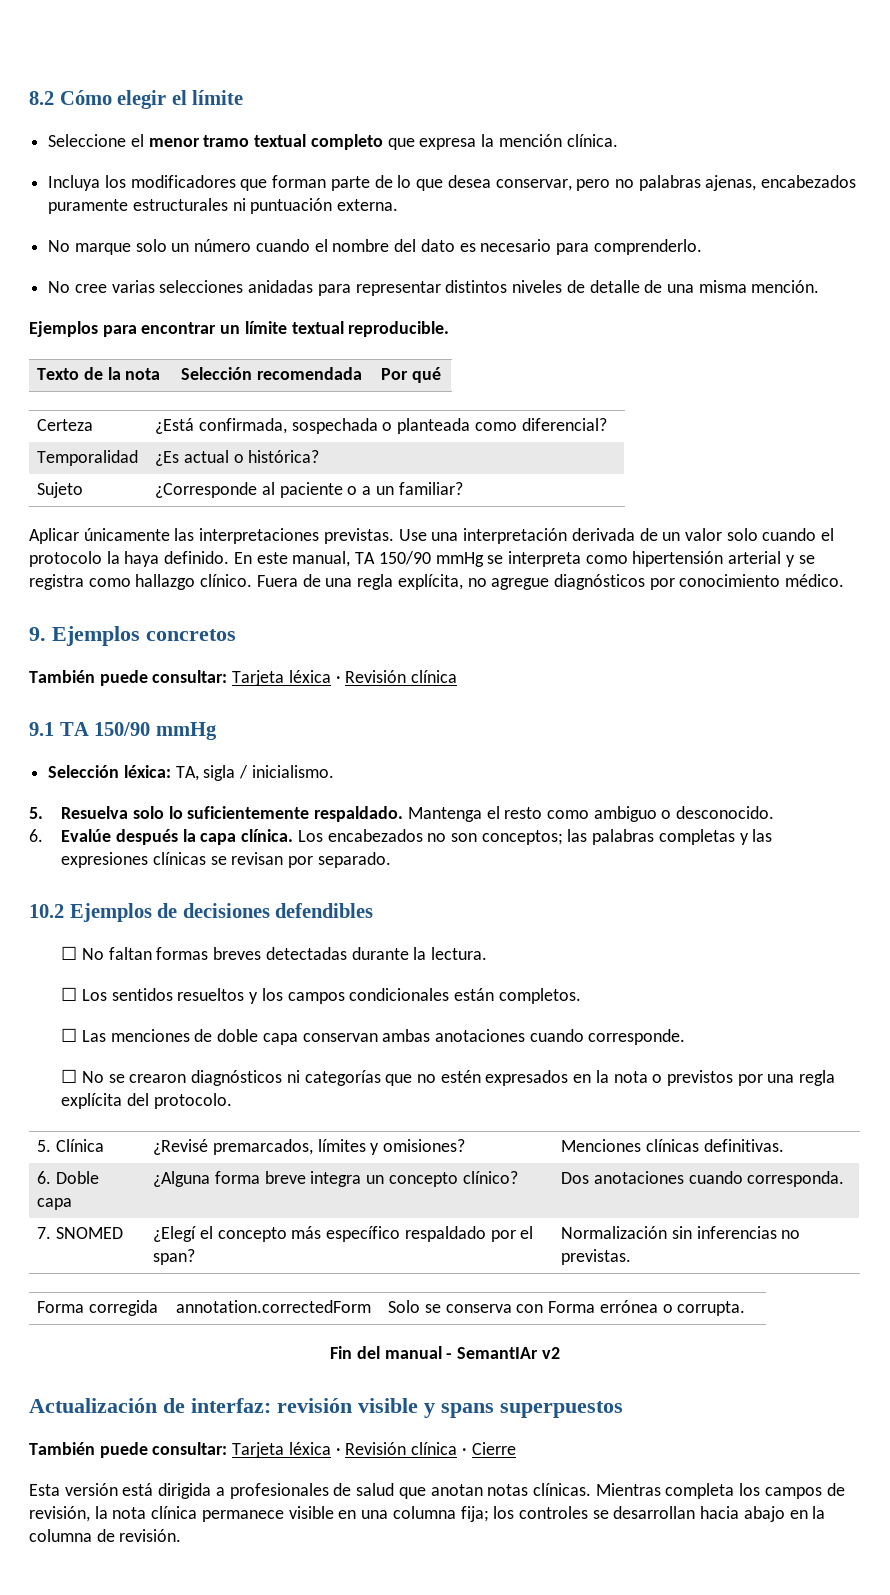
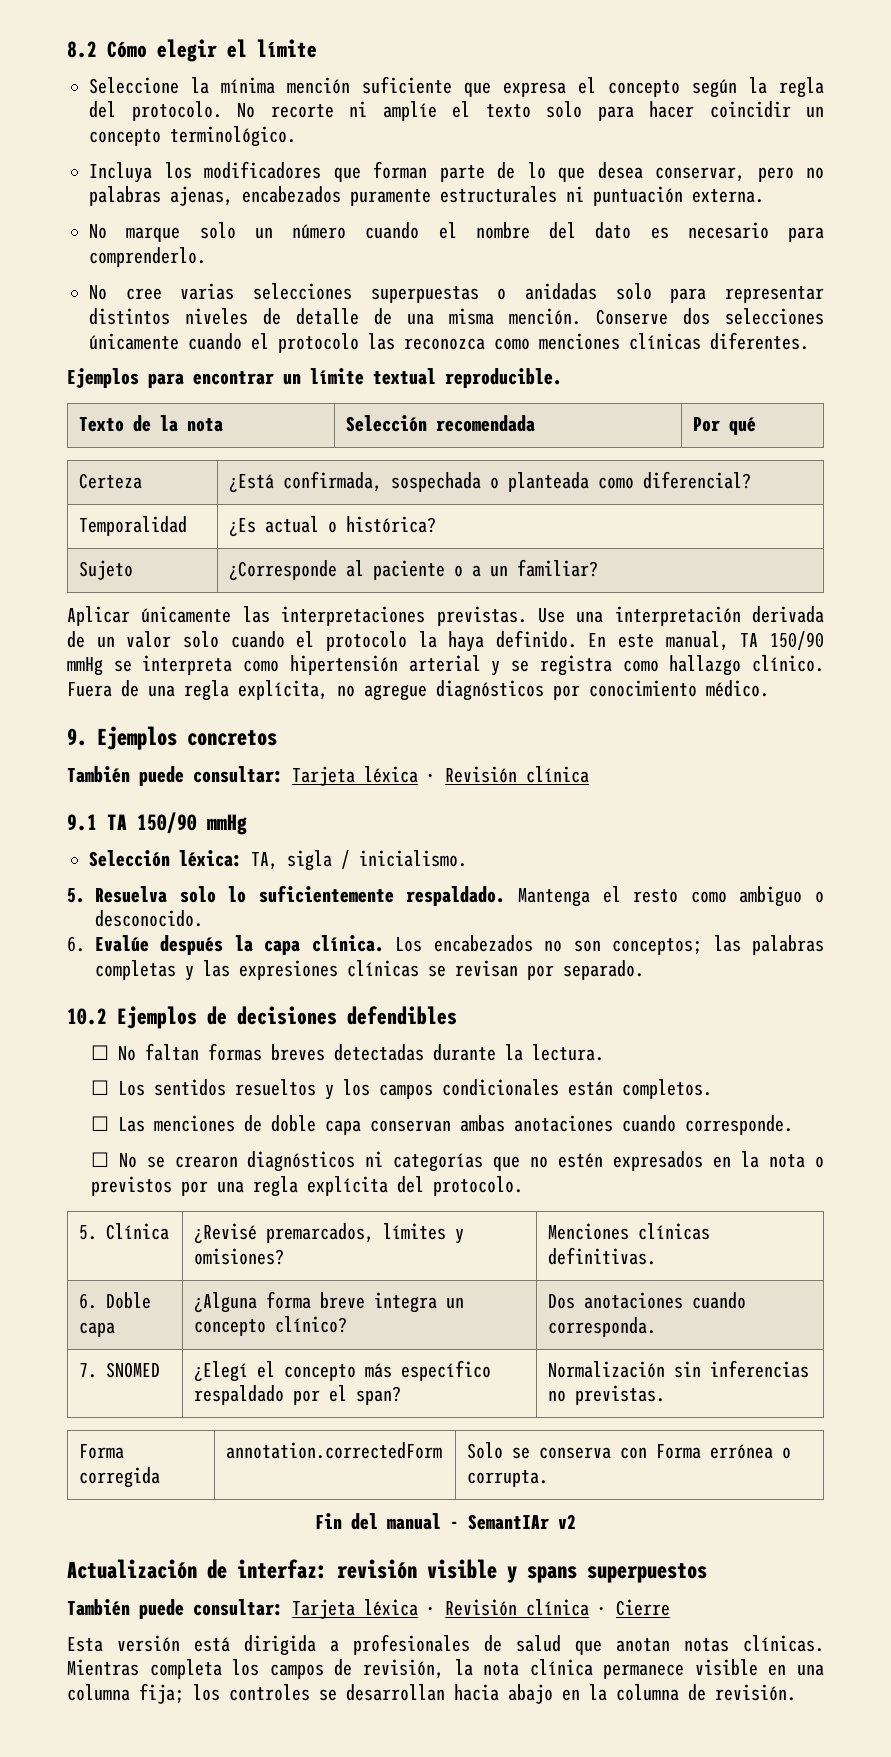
[130,134,618,150] el menor tramo textual completo que expresa la mención clínica. -> [191,76,824,98] [89,101,824,121] [89,126,296,147] la mínima mención suficiente que expresa el concepto según la regla del protocolo. No recorte ni amplíe el texto solo para hacer coincidir un concepto terminológico.
[248,280,314,293] anidadas -> [370,283,652,303] superpuestas o anidadas solo
(820, 286) none -> [596,308,824,325] [89,332,809,353] Conserve dos selecciones únicamente cuando el protocolo las reconozca como menciones clínicas diferentes.

